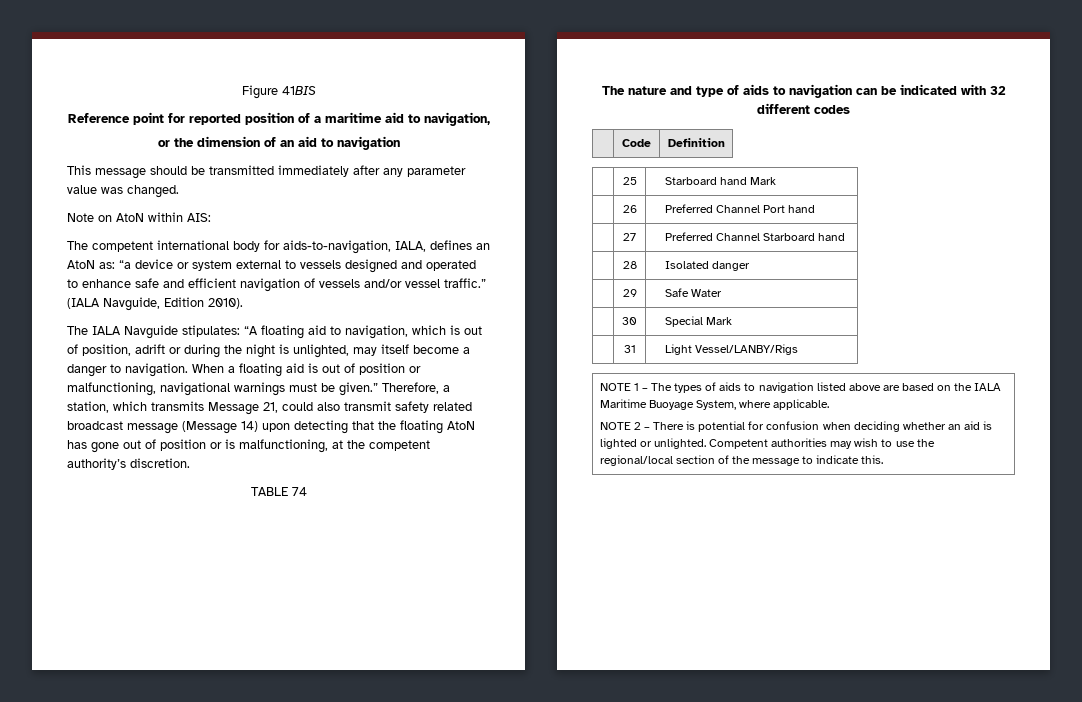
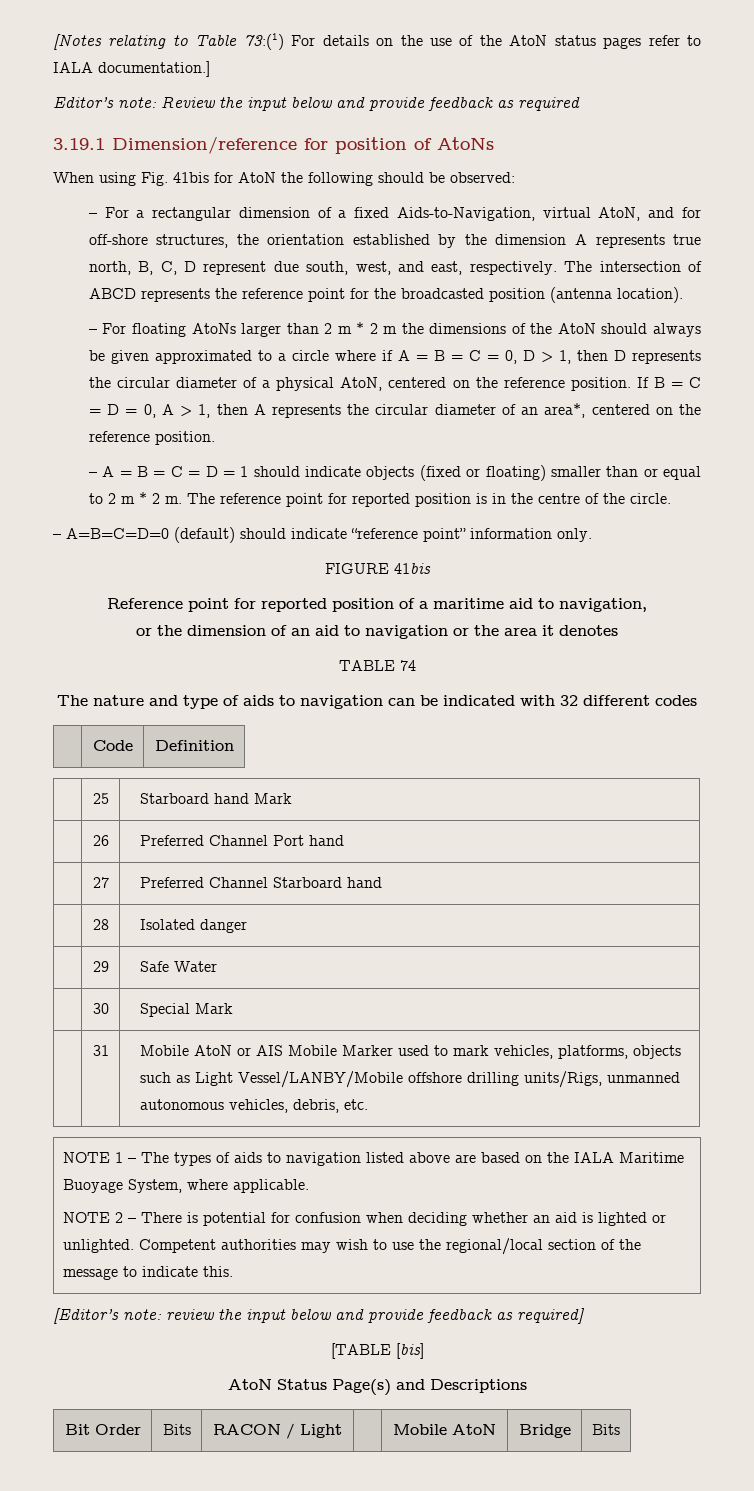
[241,85,316,99] Figure 41BIS -> [53,33,701,50] [53,61,210,77] [53,96,580,111] [53,136,494,154] [53,172,515,186] [88,207,701,221] [88,234,701,248] [88,261,702,275] [88,287,683,303] [88,322,701,337] [88,350,701,364] [88,377,701,391] [88,403,702,418] [88,431,215,445] [88,465,701,481] [88,492,671,507] [53,527,592,543] [324,563,431,574] [Notes relating to Table 73:(1) For details on the use of the AtoN status pages refer to IALA documentation.] // Editor’s note: Review the input below and provide feedback as required // 3.19.1 Dimension/reference for position of AtoNs // When using Fig. 41bis for AtoN the following should be observed: // – For a rectangular dimension of a fixed Aids-to-Navigation, virtual AtoN, and for off-shore structures, the orientation established by the dimension A represents true north, B, C, D represent due south, west, and east, respectively. The intersection of ABCD represents the reference point for the broadcasted position (antenna location). // – For floating AtoNs larger than 2 m * 2 m the dimensions of the AtoN should always be given approximated to a circle where if A = B = C = 0, D > 1, then D represents the circular diameter of a physical AtoN, centered on the reference position. If B = C = D = 0, A > 1, then A represents the circular diameter of an area*, centered on the reference position. // – A = B = C = D = 1 should indicate objects (fixed or floating) smaller than or equal to 2 m * 2 m. The reference point for reported position is in the centre of the circle. // – A=B=C=D=0 (default) should indicate “reference point” information only. // FIGURE 41bis
[67,165,466,179] [67,185,179,198] [67,212,211,222] [67,240,490,254] [67,259,476,273] [67,278,486,292] [67,297,243,311] [67,325,482,339] [67,344,470,358] [67,363,421,377] [67,382,450,396] [67,401,472,415] [67,420,475,434] [67,439,430,453] [67,458,190,470] // This message should be transmitted immediately after any parameter value was changed. // Note on AtoN within AIS: // The competent international body for aids-to-navigation, IALA, defines an AtoN as: “a device or system external to vessels designed and operated to enhance safe and efficient navigation of vessels and/or vessel traffic.” (IALA Navguide, Edition 2010). // The IALA Navguide stipulates: “A floating aid to navigation, which is out of position, adrift or during the night is unlighted, may itself become a danger to navigation. When a floating aid is out of position or malfunctioning, navigational warnings must be given.” Therefore, a station, which transmits Message 21, could also transmit safety related broadcast message (Message 14) upon detecting that the floating AtoN has gone out of position or is malfunctioning, at the competent authority’s discretion. -> [453,625,618,636] or the area it denotes
[664,344,798,355] Light Vessel/LANBY/Rigs -> [140,1045,682,1059] [140,1071,681,1088] [140,1099,369,1113] Mobile AtoN or AIS Mobile Marker used to mark vehicles, platforms, objects such as Light Vessel/LANBY/Mobile offshore drilling units/Rigs, unmanned autonomous vehicles, debris, etc.
(884, 459) none -> [53,1308,585,1324] [330,1343,424,1359] [227,1379,527,1396] [64,1424,141,1435] [162,1424,191,1435] [213,1423,342,1439] [393,1424,496,1435] [518,1424,571,1438] [592,1424,620,1435] // [Editor’s note: review the input below and provide feedback as required] // [TABLE [bis] // AtoN Status Page(s) and Descriptions // Bit Order | Bits | RACON / Light | | Mobile AtoN | Bridge | Bits

